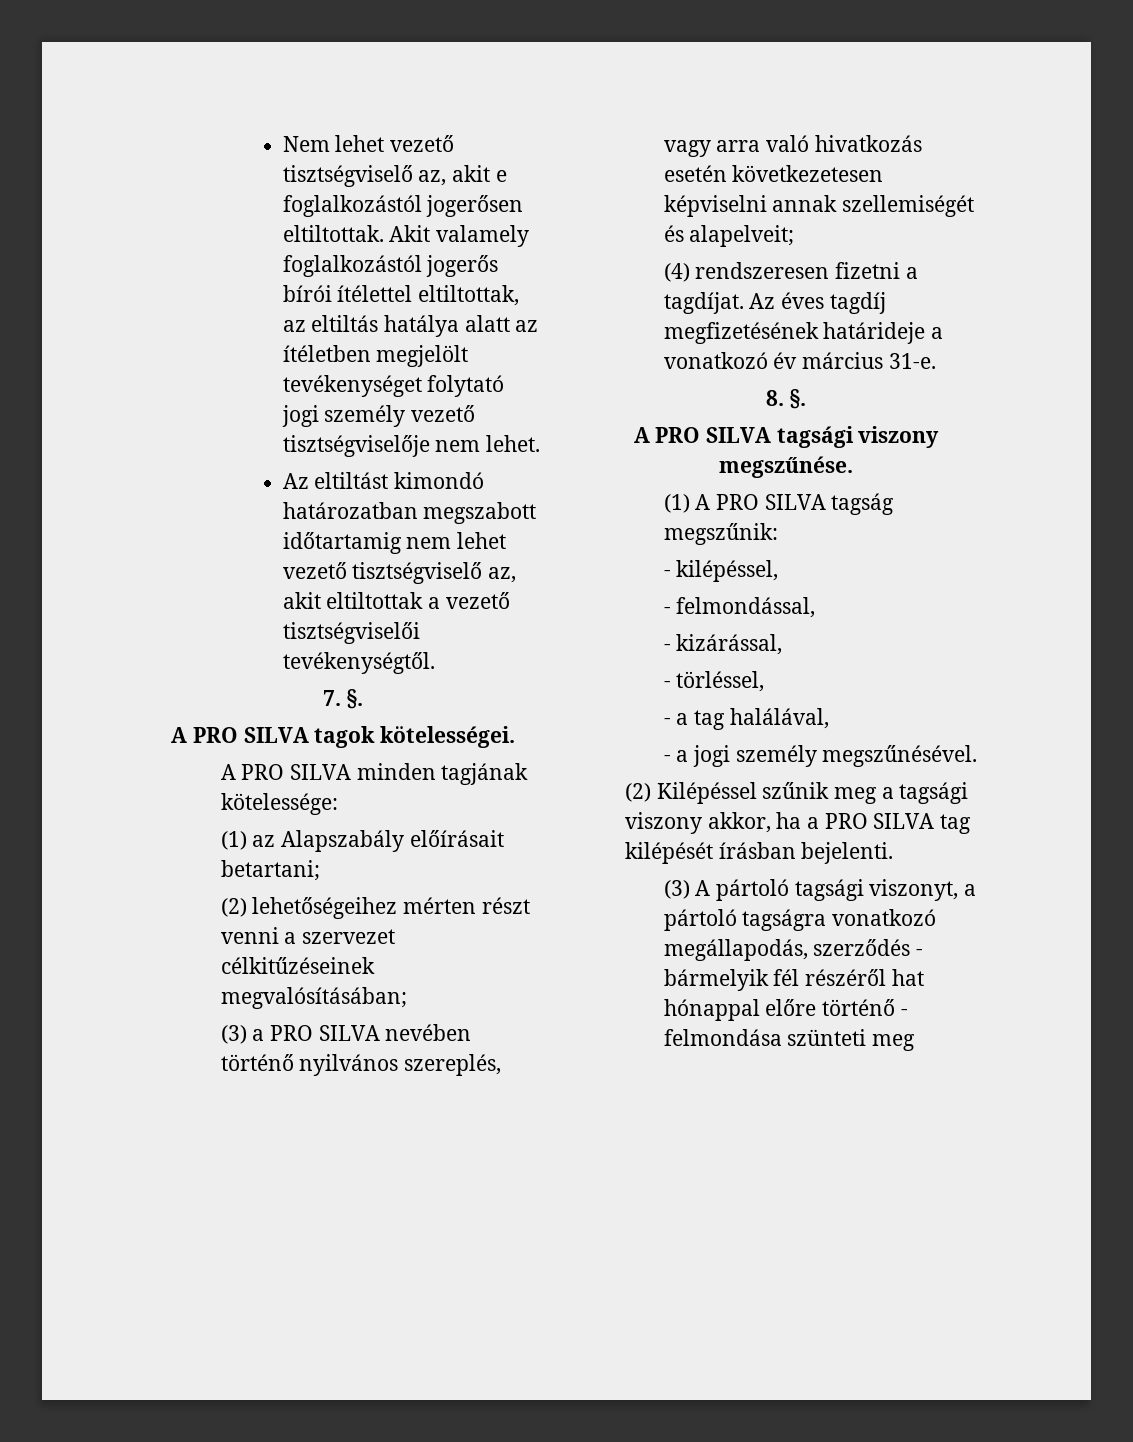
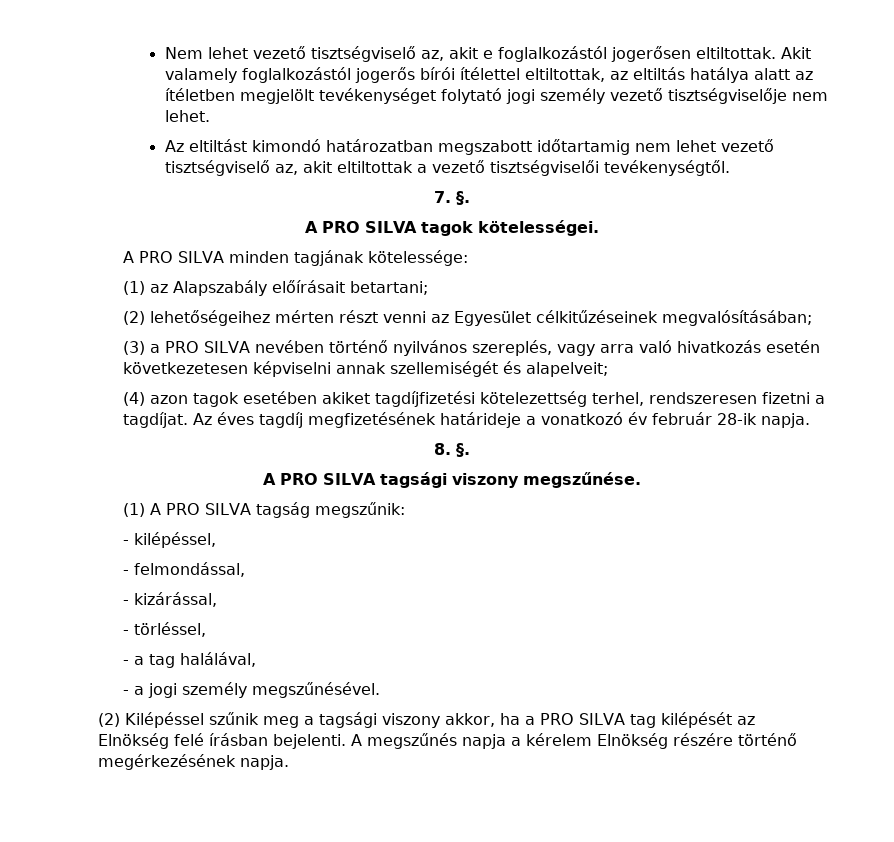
[284,929,396,944] a szervezet -> [430,311,531,326] az Egyesület
(690, 272) none -> [149,391,644,407] azon tagok esetében akiket tagdíjfizetési kötelezettség terhel,
[802,352,936,369] március 31-e. -> [651,412,810,428] február 28-ik napja.
(713, 853) none -> [737,716,756,725] [98,733,205,749] az Elnökség felé
[663,879,977,901] [663,909,937,931] [663,939,924,961] [663,969,924,991] [663,999,908,1021] [663,1029,916,1051] // (3) A pártoló tagsági viszonyt, a pártoló tagságra vonatkozó megállapodás, szerződés - bármelyik fél részéről hat hónappal előre történő - felmondása szünteti meg -> [351,733,798,749] [98,754,290,770] A megszűnés napja a kérelem Elnökség részére történő megérkezésének napja.

